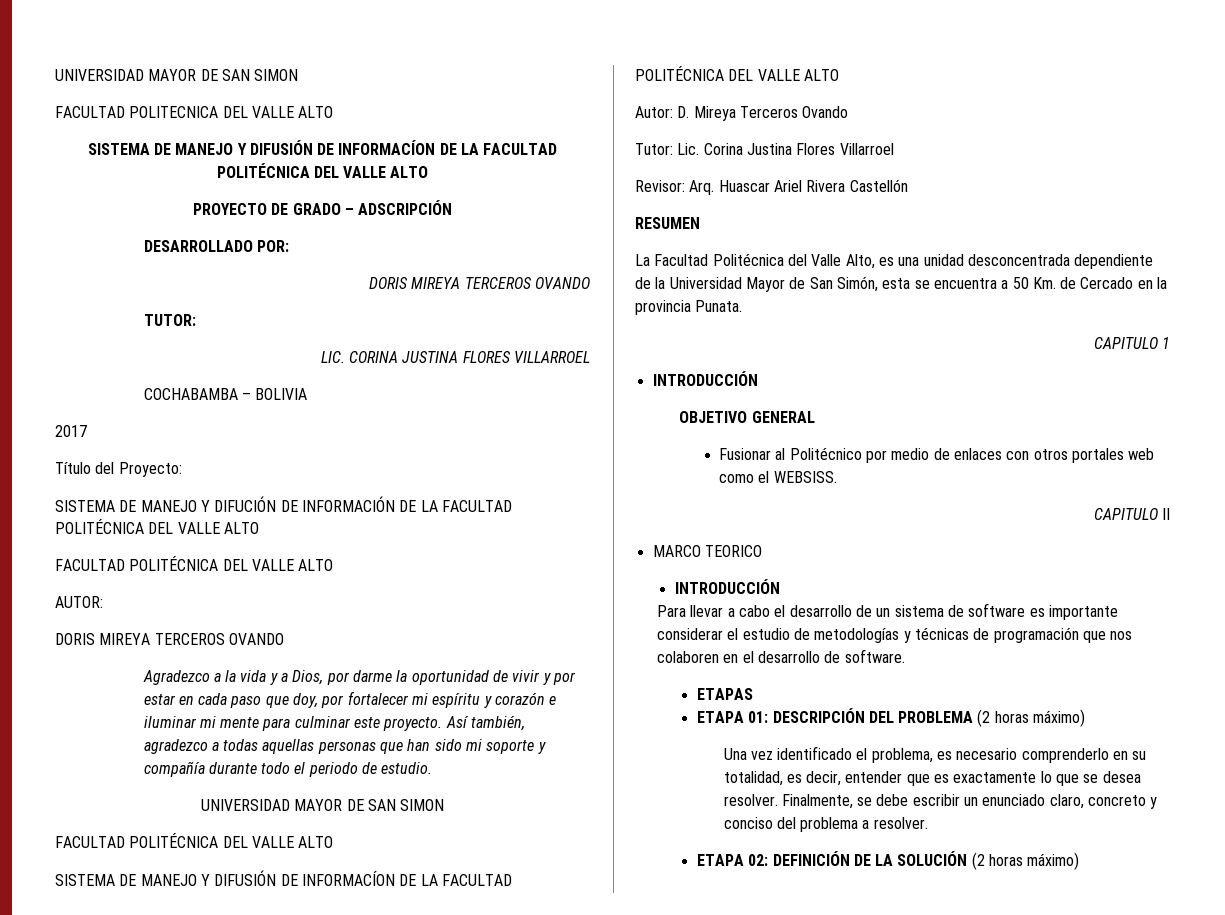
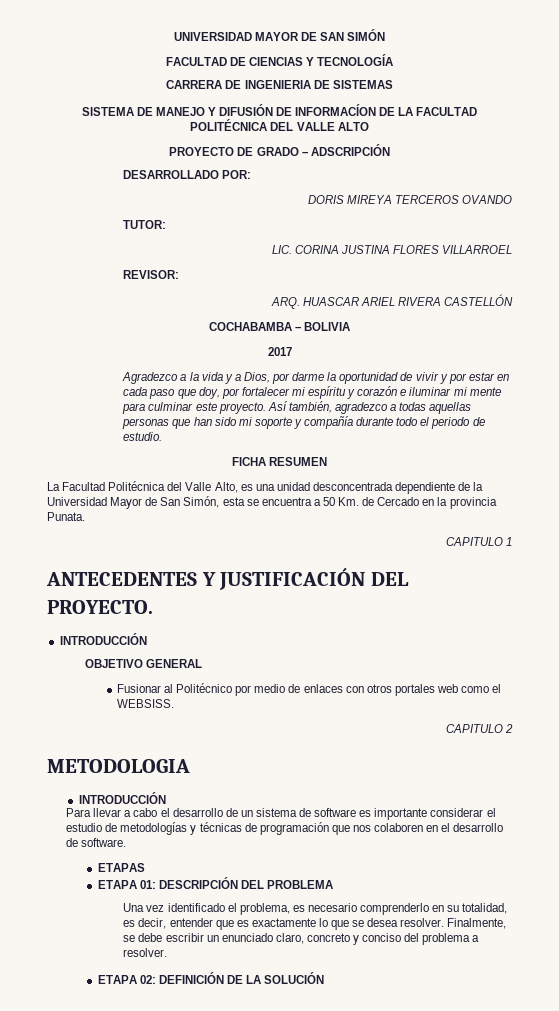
[55,69,299,81] [55,106,334,118] UNIVERSIDAD MAYOR DE SAN SIMON // FACULTAD POLITECNICA DEL VALLE ALTO -> [173,29,386,41] [165,54,394,66] [166,80,393,89] UNIVERSIDAD MAYOR DE SAN SIMÓN // FACULTAD DE CIENCIAS Y TECNOLOGÍA // CARRERA DE INGENIERIA DE SISTEMAS
[143,388,308,400] [55,425,87,437] [55,462,182,477] [55,496,512,512] [55,519,259,534] [55,556,334,571] [55,596,103,608] [55,633,284,645] COCHABAMBA – BOLIVIA // 2017 // Título del Proyecto: // SISTEMA DE MANEJO Y DIFUCIÓN DE INFORMACIÓN DE LA FACULTAD POLITÉCNICA DEL VALLE ALTO // FACULTAD POLITÉCNICA DEL VALLE ALTO // AUTOR: // DORIS MIREYA TERCEROS OVANDO -> [123,270,180,279] [270,294,513,309] [208,322,351,331] [267,347,292,356] REVISOR: // ARQ. HUASCAR ARIEL RIVERA CASTELLÓN // COCHABAMBA – BOLIVIA // 2017
[200,799,445,811] [55,833,334,848] [55,870,512,886] [635,66,839,81] [635,106,849,121] [635,143,894,155] [635,179,908,195] UNIVERSIDAD MAYOR DE SAN SIMON // FACULTAD POLITÉCNICA DEL VALLE ALTO // SISTEMA DE MANEJO Y DIFUSIÓN DE INFORMACÍON DE LA FACULTAD POLITÉCNICA DEL VALLE ALTO // Autor: D. Mireya Terceros Ovando // Tutor: Lic. Corina Justina Flores Villarroel // Revisor: Arq. Huascar Ariel Rivera Castellón // -> [231,457,266,466] FICHA
(1170, 343) none -> [46,568,410,590] [47,600,153,614] // ANTECEDENTES Y JUSTIFICACIÓN DEL PROYECTO.
[1162,508,1170,520] [652,545,762,557] II // MARCO TEORICO -> [505,724,513,733] [47,759,190,773] 2 // METODOLOGIA
[977,709,1086,727] (2 horas máximo) -> (334, 884) none
[971,852,1080,870] (2 horas máximo) -> (325, 978) none

